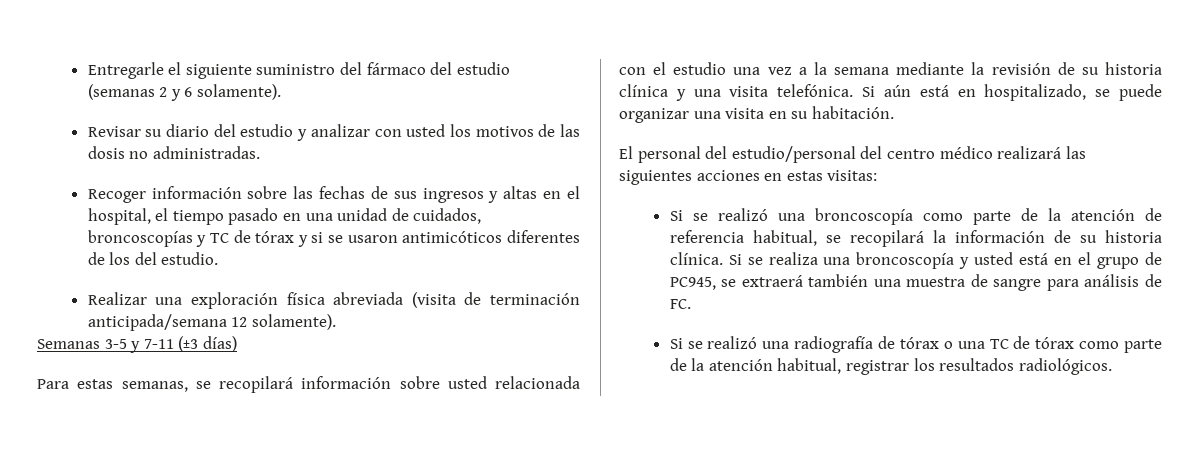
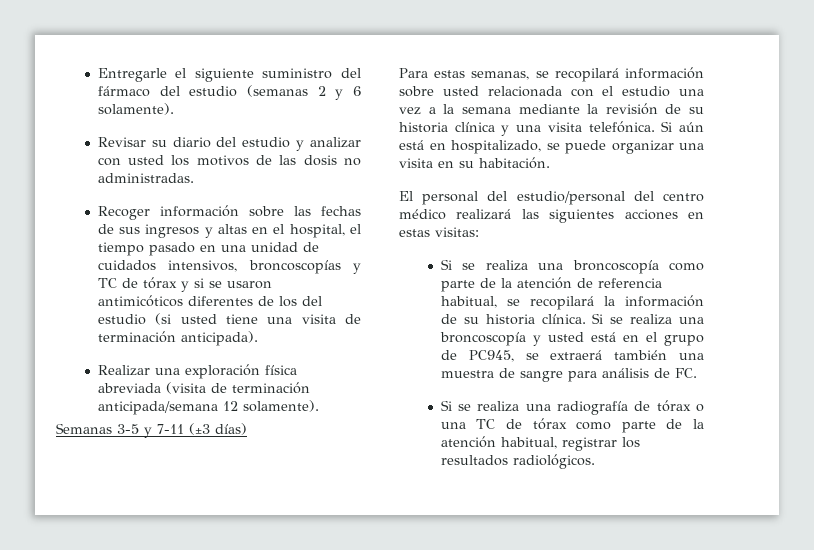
[413,208,482,224] cuidados, -> [97,260,238,272] cuidados intensivos,
[161,252,219,265] estudio. -> [97,313,361,325] [97,331,258,346] estudio (si usted tiene una visita de terminación anticipada).
[717,208,768,221] realizó -> [485,260,528,271] realiza
[707,336,758,349] realizó -> [477,401,520,412] realiza

